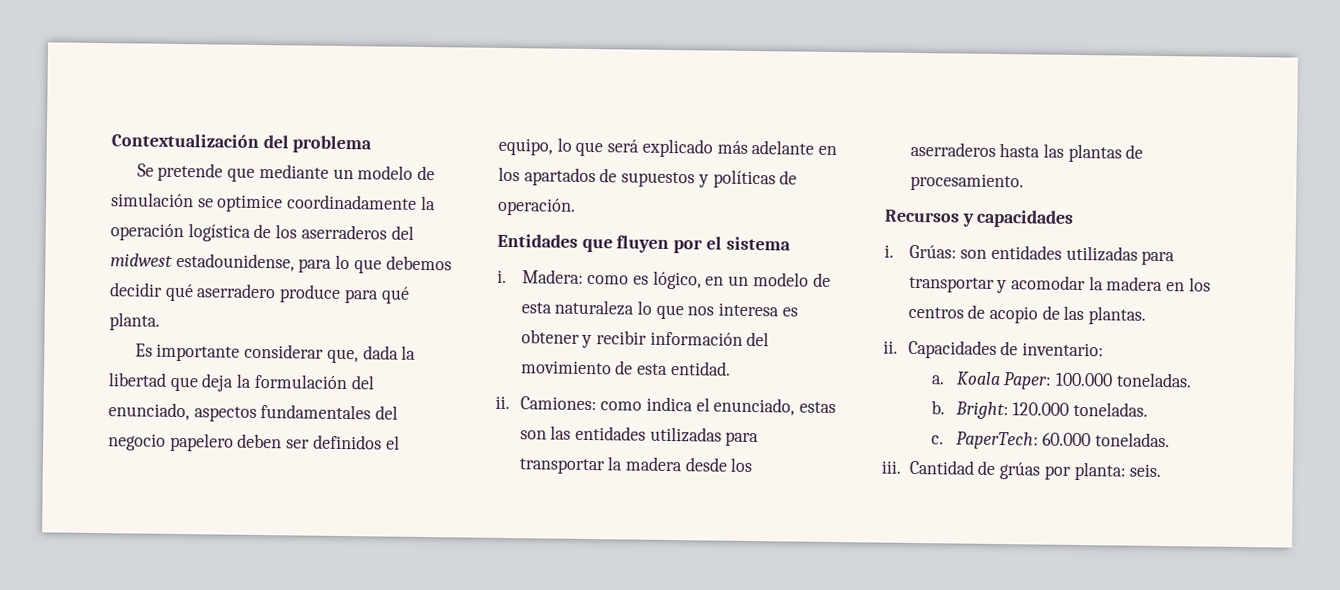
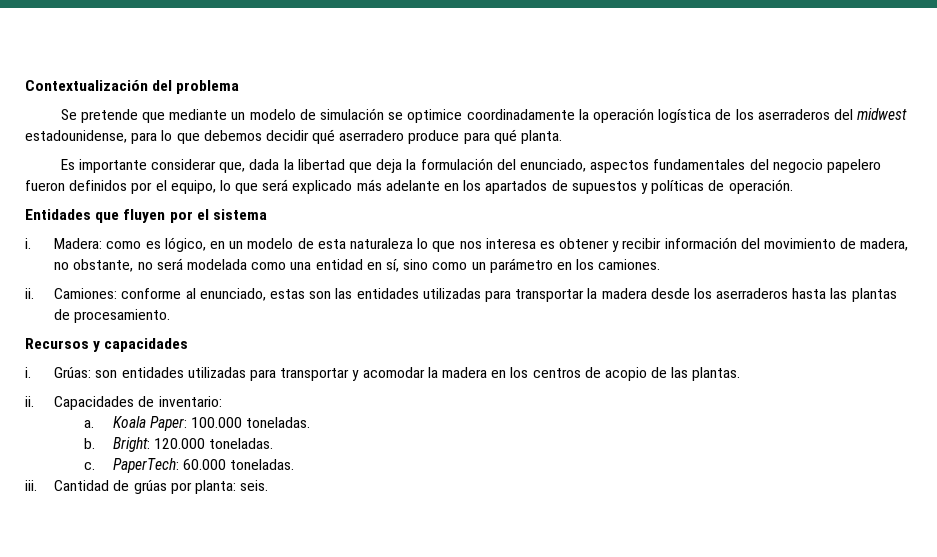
[237,433,382,450] deben ser definidos -> [25,180,153,194] fueron definidos por
[636,361,731,376] esta entidad. -> [860,238,909,251] [54,258,661,273] madera, no obstante, no será modelada como una entidad en sí, sino como un parámetro en los camiones.
[600,396,710,412] como indica el -> [121,288,196,299] conforme al

